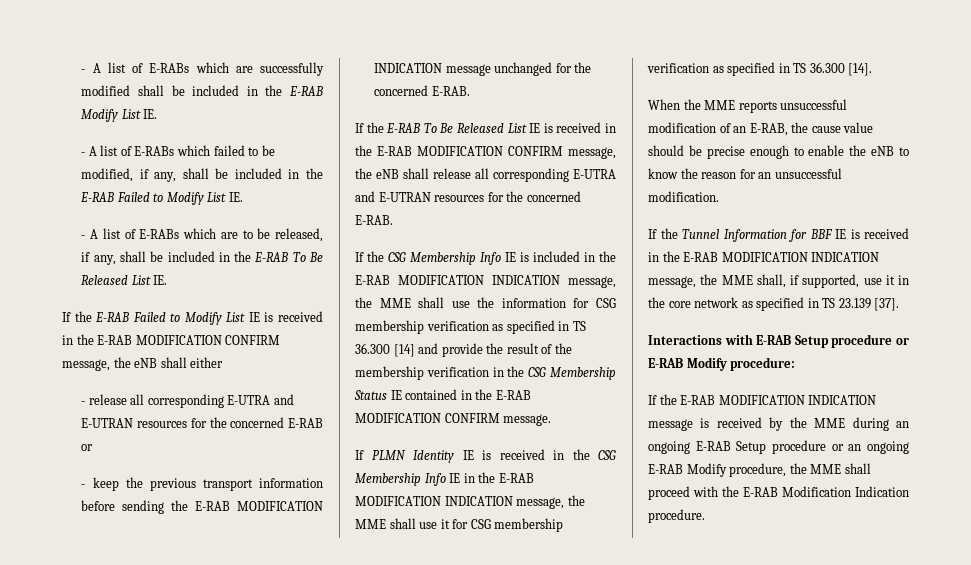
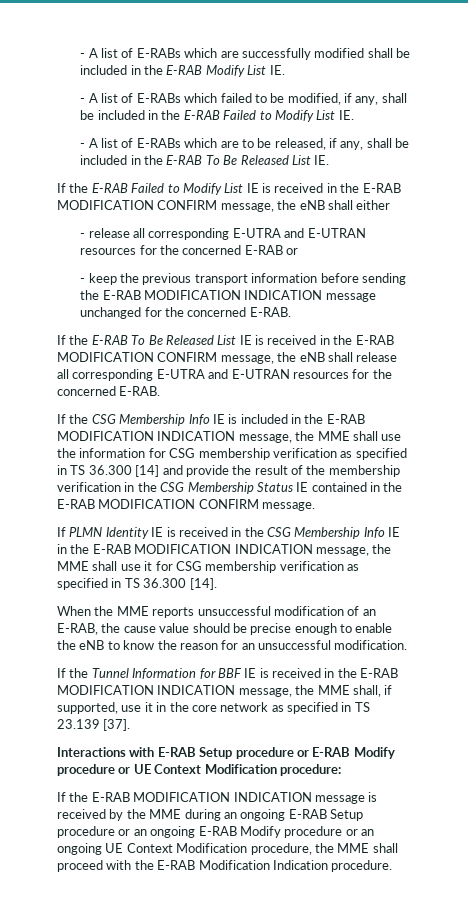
(727, 364) none -> [57,764,277,776] procedure or UE Context Modification
(727, 470) none -> [284,826,374,838] [57,843,248,855] procedure or an ongoing UE Context Modification

